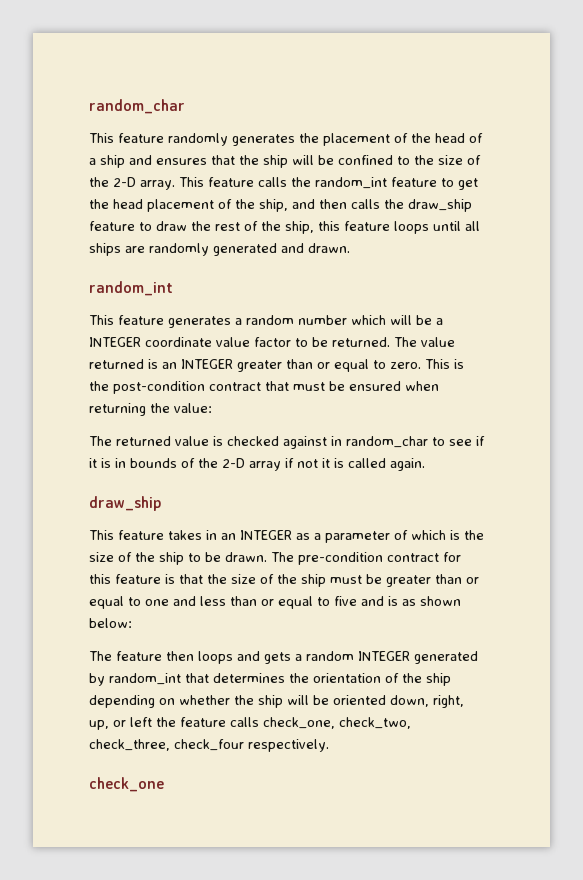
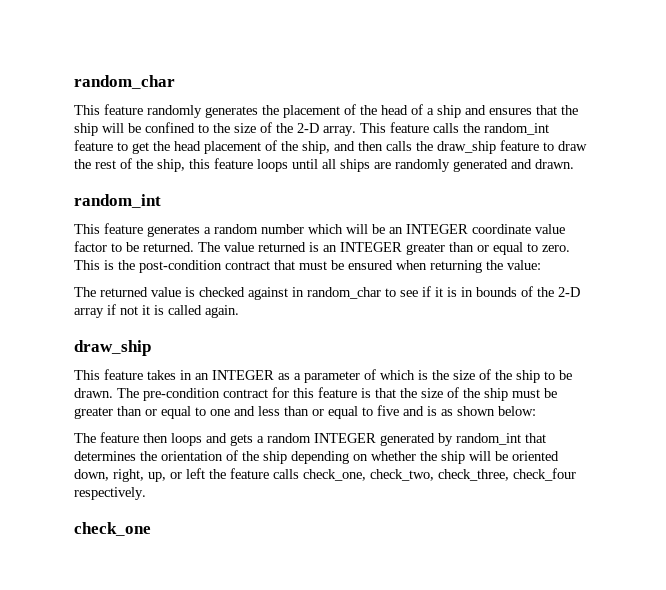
[436,318,443,325] a -> [389,227,403,234] an

